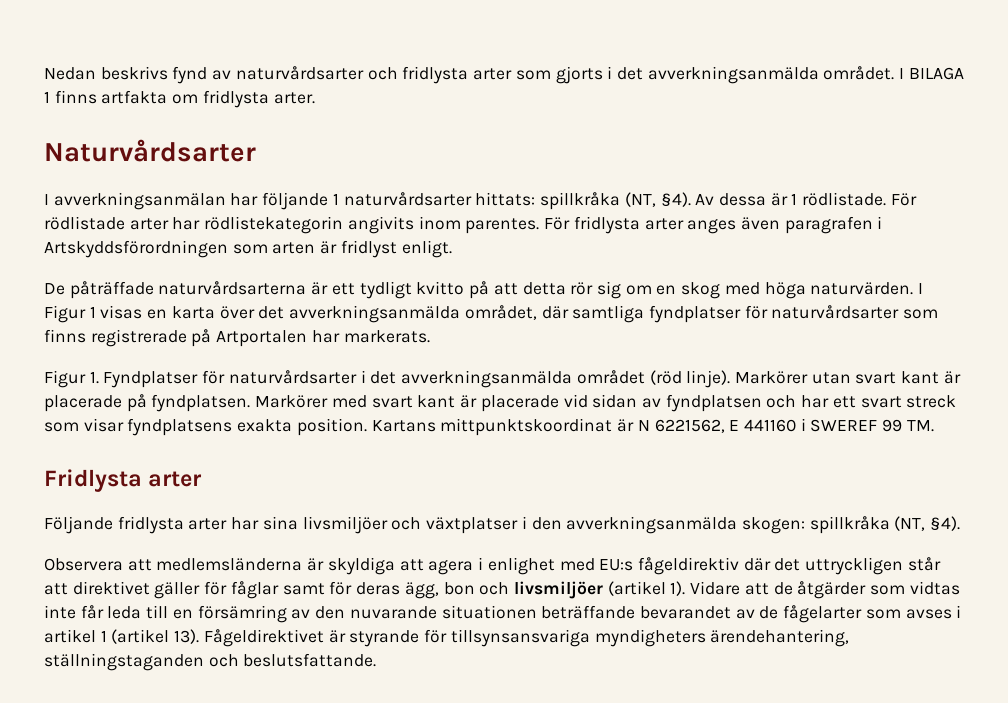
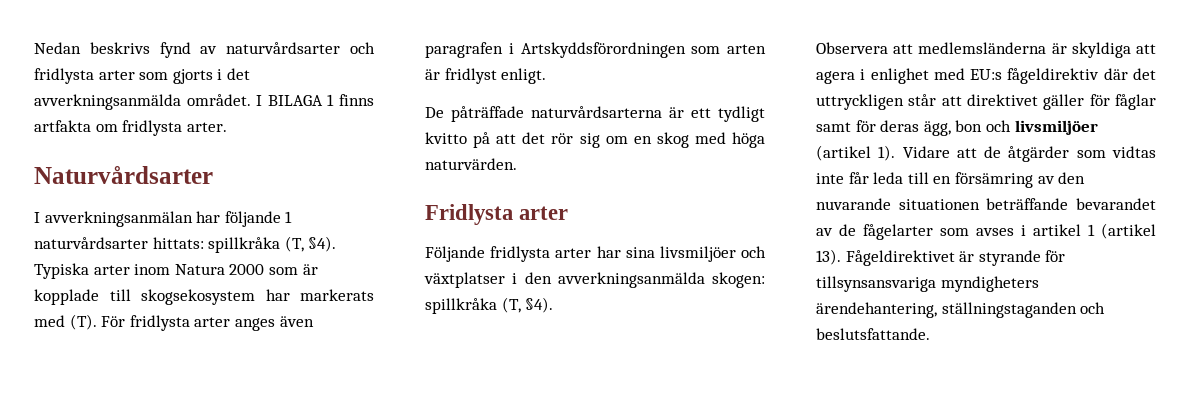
[624,192,917,207] [44,216,540,234] (NT, §4). Av dessa är 1 rödlistade. För rödlistade arter har rödlistekategorin angivits inom parentes. -> [284,236,337,252] [34,263,318,279] [34,289,374,305] [34,314,97,330] (T, §4). Typiska arter inom Natura 2000 som är kopplade till skogsekosystem har markerats med (T).
[522,282,566,295] detta -> [522,132,546,144] det
[918,283,924,294] [44,305,939,323] [44,329,430,347] [44,370,961,388] [44,394,957,412] [44,418,934,436] I Figur 1 visas en karta över det avverkningsanmälda området, där samtliga fyndplatser för naturvårdsarter som finns registrerade på Artportalen har markerats. // Figur 1. Fyndplatser för naturvårdsarter i det avverkningsanmälda området (röd linje). Markörer utan svart kant är placerade på fyndplatsen. Markörer med svart kant är placerade vid sidan av fyndplatsen och har ett svart streck som visar fyndplatsens exakta position. Kartans mittpunktskoordinat är N 6221562, E 441160 i SWEREF 99 TM. -> (517, 164) none
[894,516,926,531] (NT, -> [501,297,521,313] (T,

